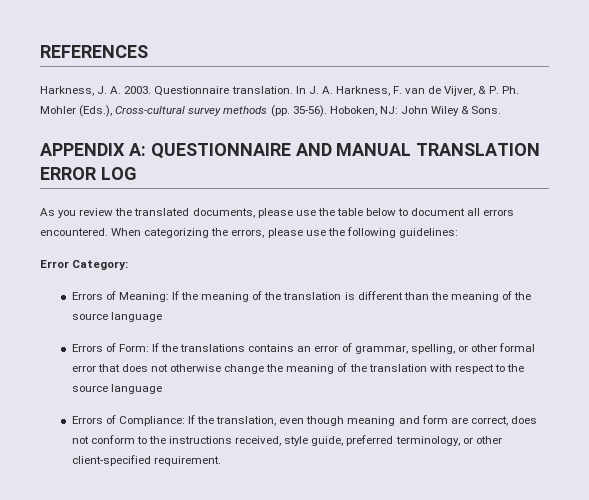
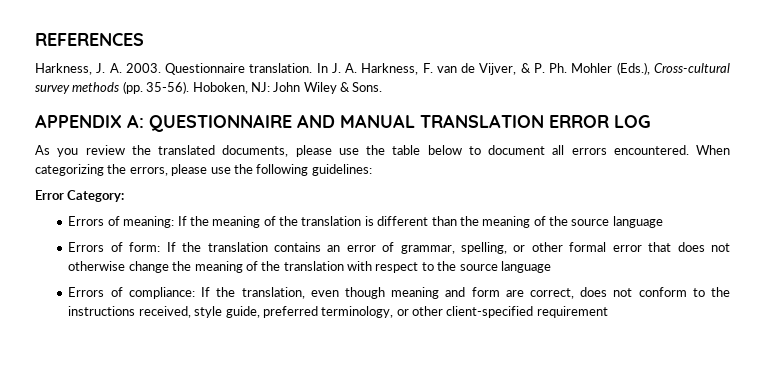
[118,292,169,302] Meaning: -> [123,216,175,228] meaning:
[118,343,246,352] Form: If the translations -> [129,242,268,252] form: If the translation
[118,416,185,426] Compliance: -> [128,287,195,299] compliance:
[153,456,221,466] requirement. -> [536,306,608,318] requirement

